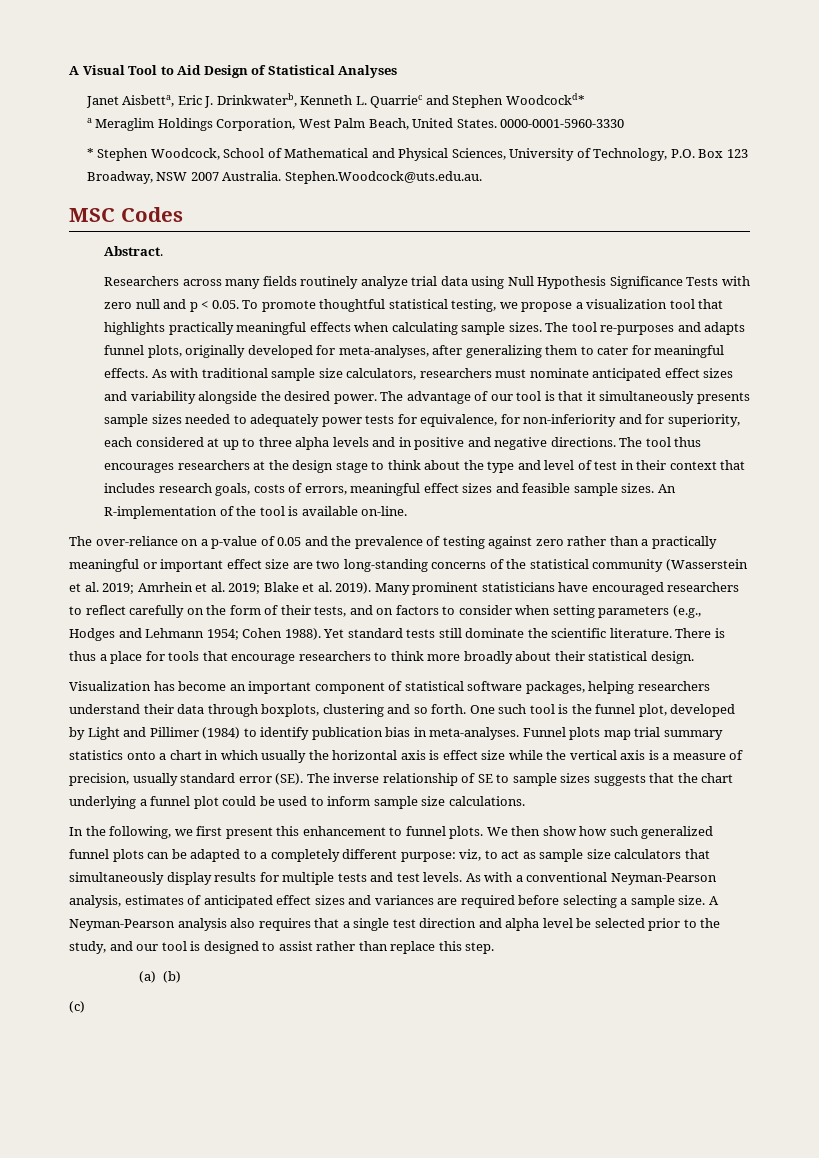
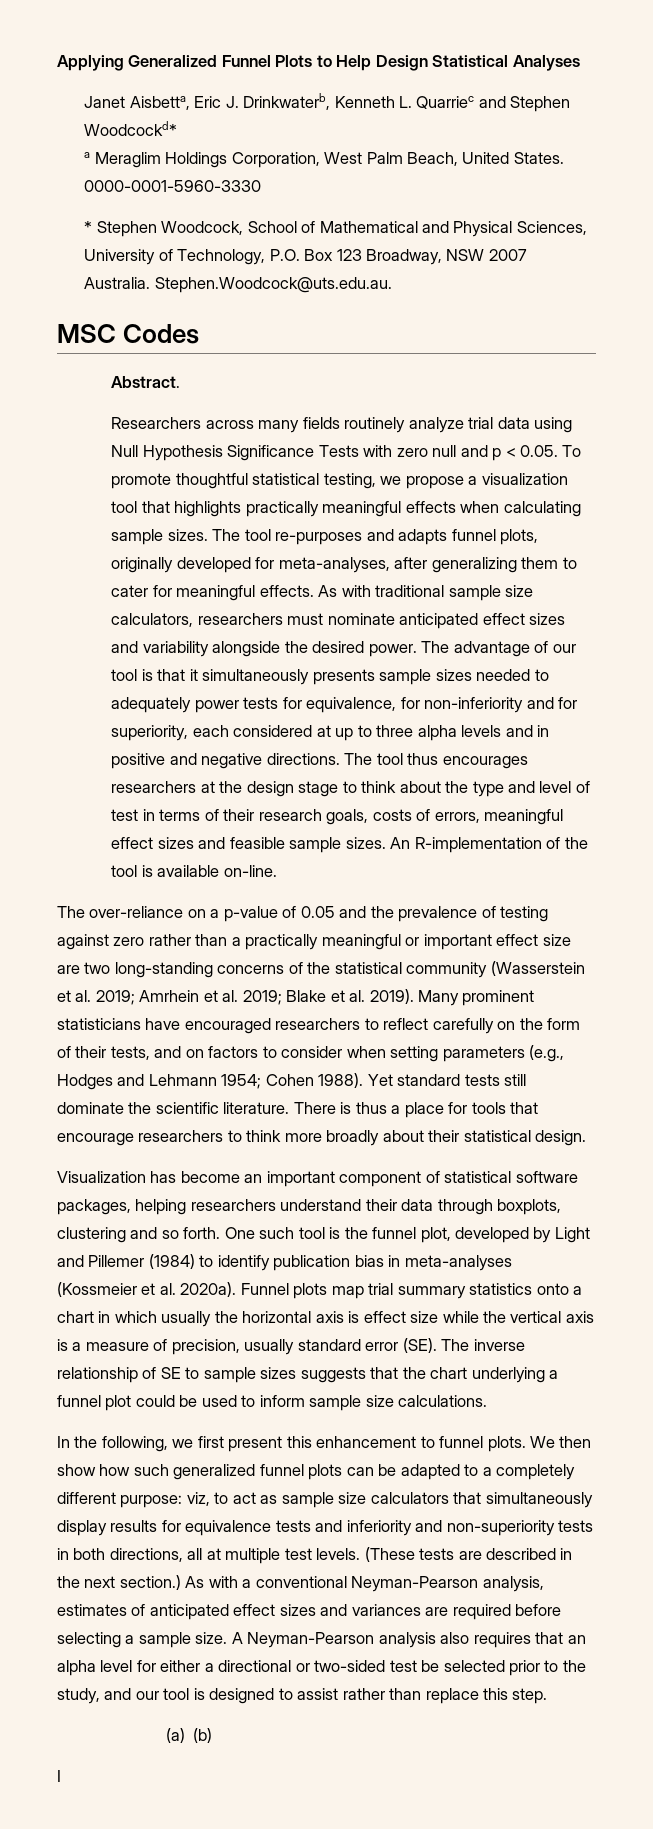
[69,65,267,78] A Visual Tool to Aid Design of -> [57,55,428,71] Applying Generalized Funnel Plots to Help Design
[636,460,746,470] [104,483,156,493] their context that includes -> [159,809,255,821] terms of their
[149,727,199,737] Pillimer -> [88,1255,145,1267] Pillemer
[429,727,520,740] meta-analyses. -> [404,1255,512,1271] [57,1282,237,1297] meta-analyses (Kossmeier et al. 2020a).
[282,872,335,885] multiple -> [185,1520,272,1536] equivalence
[396,872,463,882] test levels. -> [346,1520,594,1536] [57,1547,573,1564] [57,1575,181,1590] inferiority and non-superiority tests in both directions, all at multiple test levels. (These tests are described in the next section.)
[342,918,573,931] a single test direction and alpha level -> [567,1635,586,1644] [57,1660,417,1676] an alpha level for either a directional or two-sided test
[69,1001,85,1013] (c) -> [57,1770,61,1782] I

